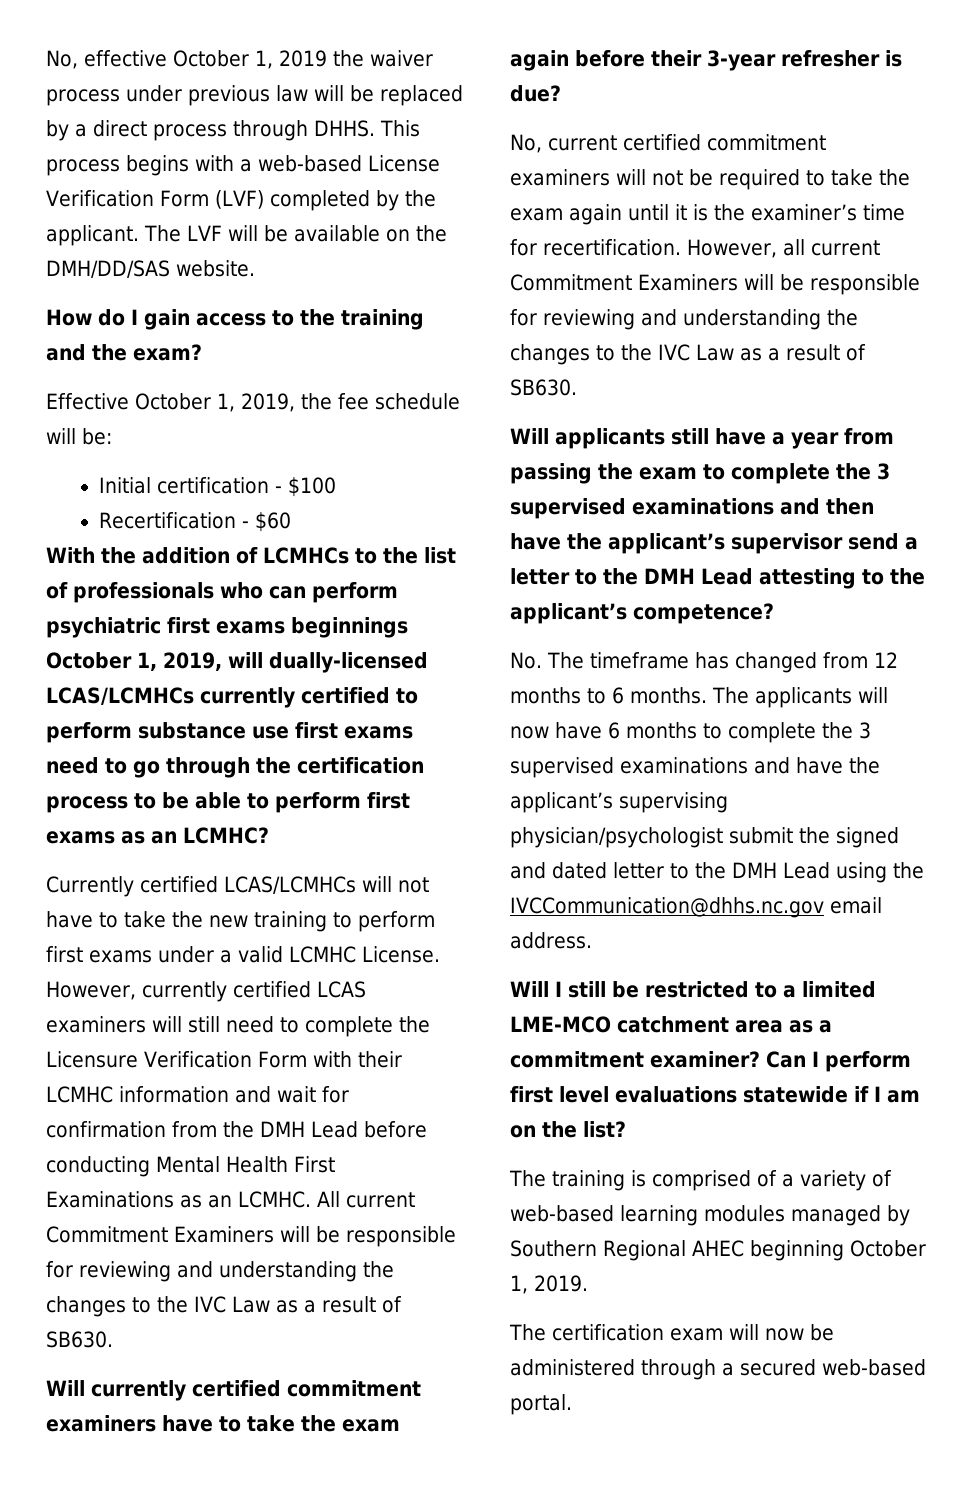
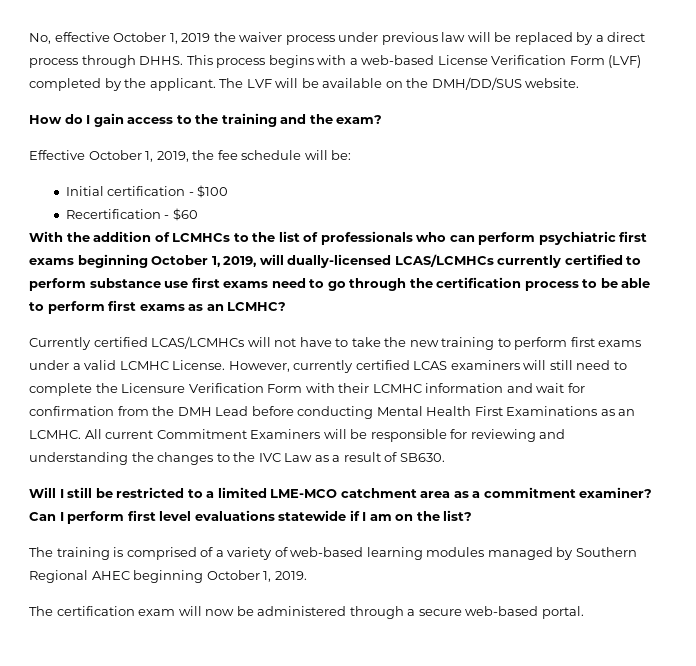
[46,260,170,278] DMH/DD/SAS -> [431,77,522,90] DMH/DD/SUS
[291,617,408,638] beginnings -> [77,254,148,268] beginning
[46,1380,421,1401] [46,1415,400,1432] [510,50,902,71] [510,85,561,102] [510,134,826,153] [510,169,910,190] [510,204,905,225] [510,239,880,258] [510,274,920,295] [510,309,858,330] [510,344,866,365] [510,379,577,396] [510,428,894,449] [510,463,890,484] [510,498,874,519] [510,533,918,554] [510,568,925,589] [510,603,774,624] [510,652,898,673] [510,687,888,708] [510,722,871,743] [510,757,880,778] [510,792,728,813] [510,827,899,848] [510,862,924,883] [510,897,882,918] [510,932,592,949] // Will currently certified commitment examiners have to take the exam again before their 3-year refresher is due? // No, current certified commitment examiners will not be required to take the exam again until it is the examiner’s time for recertification. However, all current Commitment Examiners will be responsible for reviewing and understanding the changes to the IVC Law as a result of SB630. // Will applicants still have a year from passing the exam to complete the 3 supervised examinations and then have the applicant’s supervisor send a letter to the DMH Lead attesting to the applicant’s competence? // No. The timeframe has changed from 12 months to 6 months. The applicants will now have 6 months to complete the 3 supervised examinations and have the applicant’s supervising physician/psychologist submit the signed and dated letter to the DMH Lead using the IVCCommunication@dhhs.nc.gov email address. -> (445, 457) none
[740,1359,816,1376] secured -> [418,609,462,616] secure

